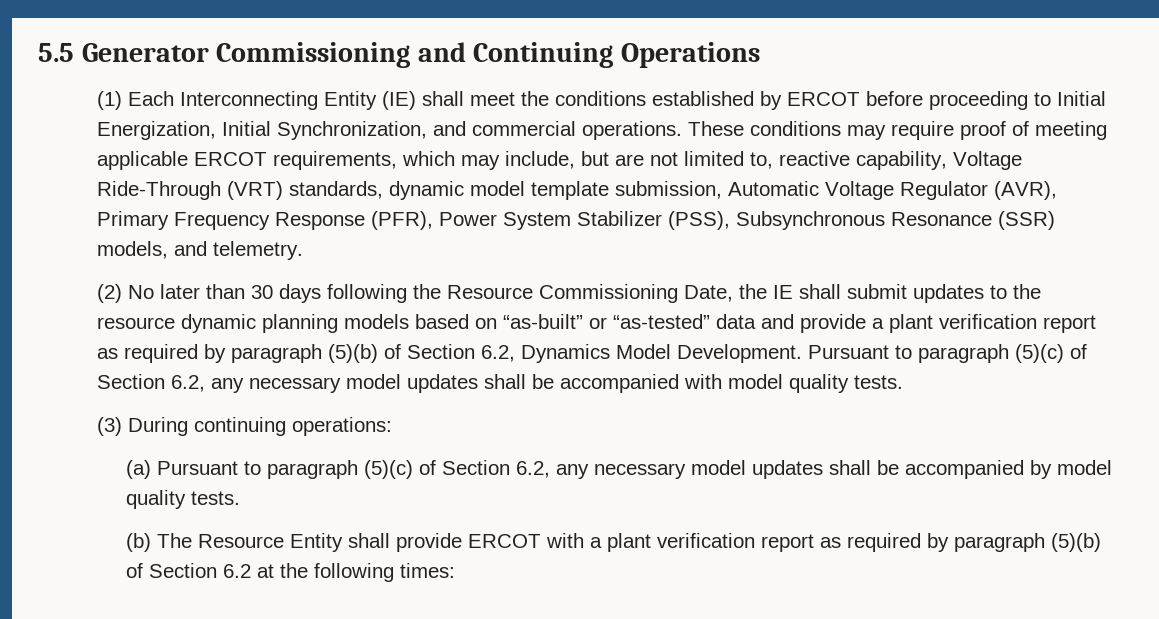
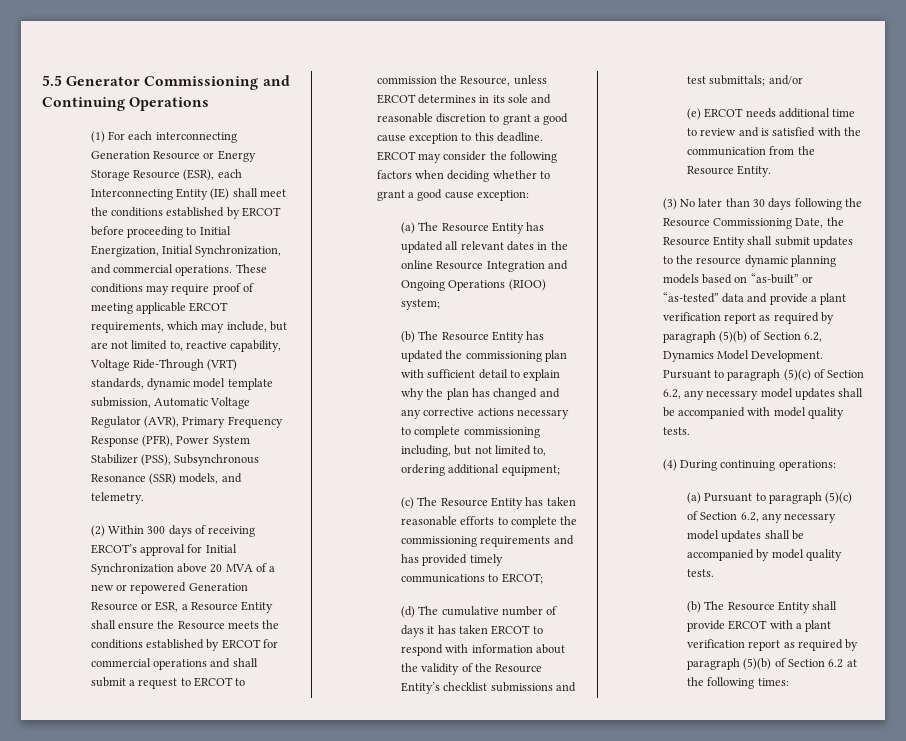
[127,91,174,106] Each -> [107,131,237,143] [90,150,256,162] [90,169,242,181] For each interconnecting Generation Resource or Energy Storage Resource (ESR), each
(122, 293) none -> [107,525,256,537] [90,544,237,556] [90,563,276,575] [90,582,248,594] [90,601,274,613] [90,620,280,630] [90,639,279,651] [90,658,258,670] [90,677,246,689] [376,75,547,86] [376,94,552,104] [376,113,569,125] [376,132,544,144] [376,151,558,163] [376,170,551,182] [376,189,530,201] [400,222,545,234] [400,241,568,253] [400,260,569,272] [400,279,546,291] [400,299,440,310] [400,331,545,343] [400,350,568,362] [400,369,561,381] [400,388,560,400] [400,408,570,419] [400,426,540,438] [400,445,547,457] [400,464,560,476] [400,497,576,509] [400,516,578,528] [400,535,574,547] [400,554,503,566] [400,573,543,584] [400,606,558,618] [400,625,543,637] [400,644,566,656] [400,663,543,675] [400,682,577,694] [686,75,803,86] [686,108,856,120] [686,127,862,137] [686,146,815,156] [686,165,772,177] [662,198,677,210] Within 300 days of receiving ERCOT’s approval for Initial Synchronization above 20 MVA of a new or repowered Generation Resource or ESR, a Resource Entity shall ensure the Resource meets the conditions established by ERCOT for commercial operations and shall submit a request to ERCOT to commission the Resource, unless ERCOT determines in its sole and reasonable discretion to grant a good cause exception to this deadline. ERCOT may consider the following factors when deciding whether to grant a good cause exception: // (a) The Resource Entity has updated all relevant dates in the online Resource Integration and Ongoing Operations (RIOO) system; // (b) The Resource Entity has updated the commissioning plan with sufficient detail to explain why the plan has changed and any corrective actions necessary to complete commissioning including, but not limited to, ordering additional equipment; // (c) The Resource Entity has taken reasonable efforts to complete the commissioning requirements and has provided timely communications to ERCOT; // (d) The cumulative number of days it has taken ERCOT to respond with information about the validity of the Resource Entity’s checklist submissions and test submittals; and/or // (e) ERCOT needs additional time to review and is satisfied with the communication from the Resource Entity. // (3)
[772,285,793,299] IE -> [662,236,745,248] Resource Entity
[96,417,122,436] (3) -> [662,459,677,471] (4)

